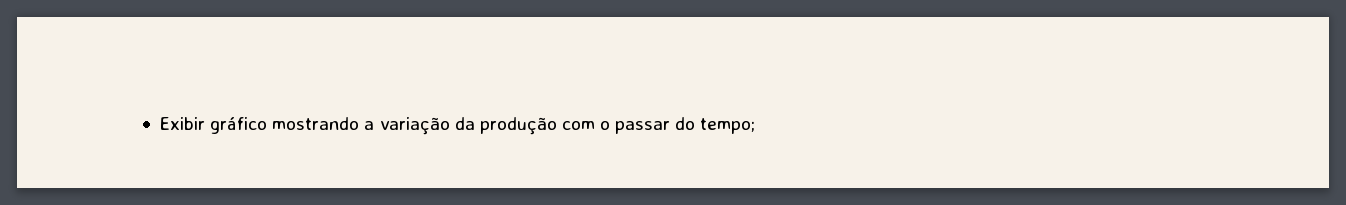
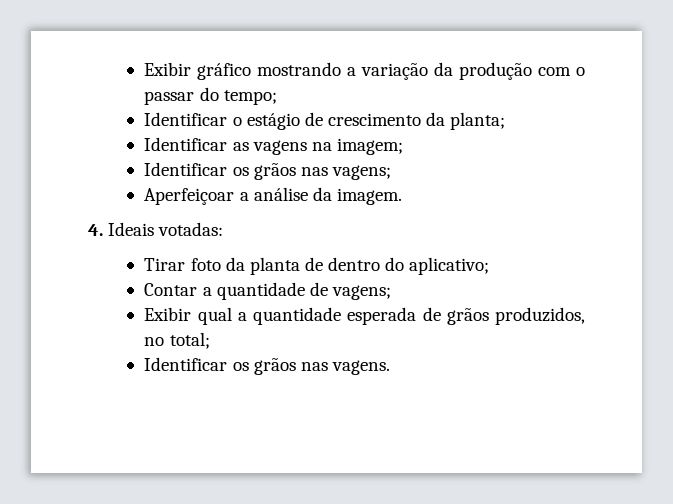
(756, 126) none -> [144,112,506,130] [144,137,403,155] [144,162,391,180] [144,187,402,205] [88,222,224,236] [144,257,490,275] [144,282,391,300] [144,307,586,325] [144,332,210,349] [144,357,390,375] // Identificar o estágio de crescimento da planta; // Identificar as vagens na imagem; // Identificar os grãos nas vagens; // Aperfeiçoar a análise da imagem. // 4. Ideais votadas: // Tirar foto da planta de dentro do aplicativo; // Contar a quantidade de vagens; // Exibir qual a quantidade esperada de grãos produzidos, no total; // Identificar os grãos nas vagens.

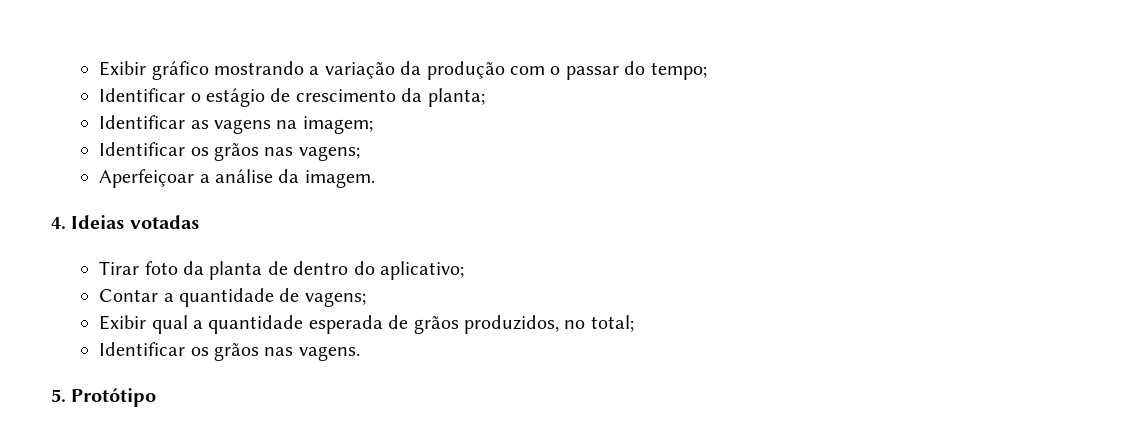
[108,222,224,236] Ideais votadas: -> [71,215,199,229] Ideias votadas
(390, 367) none -> [51,388,157,407] // 5. Protótipo

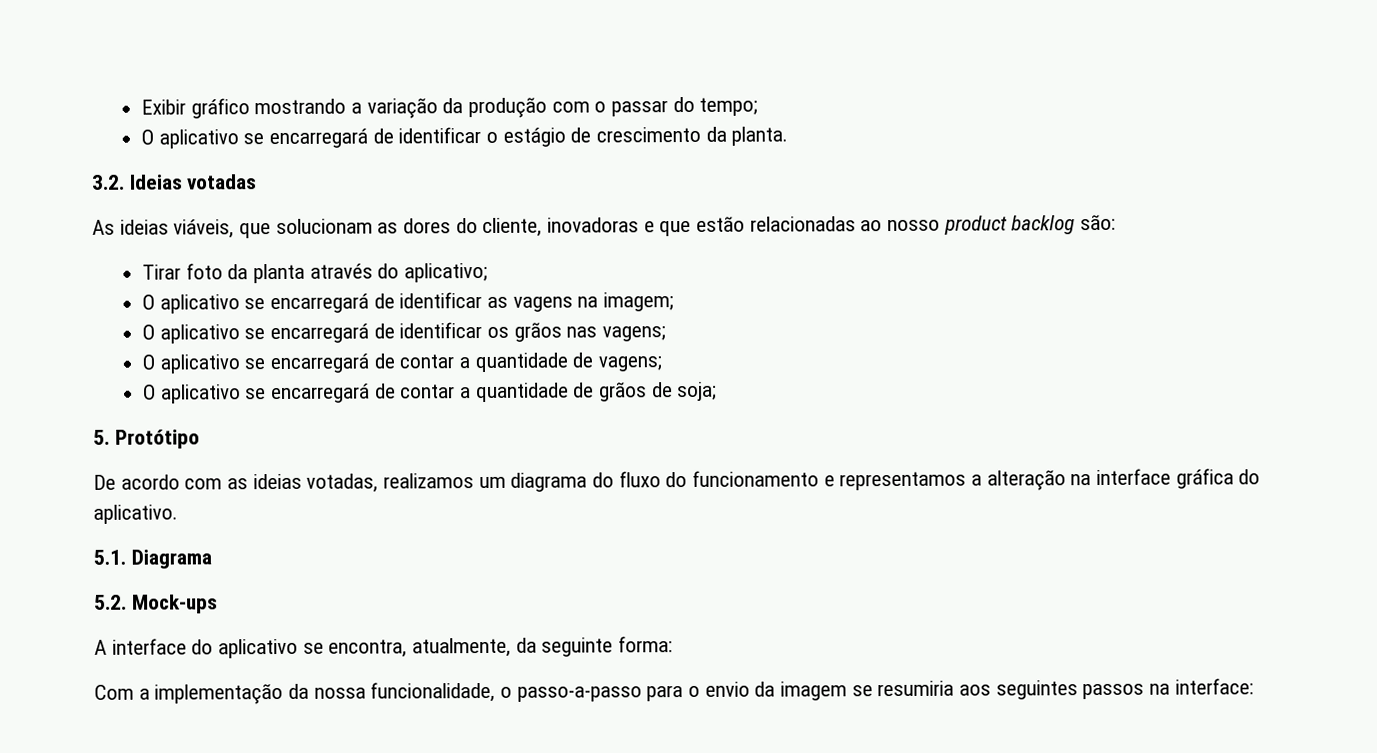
[99,88,186,102] Identificar -> [141,127,482,149] O aplicativo se encarregará de identificar
[427,88,485,107] [99,115,373,134] [99,142,360,161] [99,169,375,188] [51,215,199,229] [99,261,464,280] [99,288,366,307] [99,315,383,334] planta; // Identificar as vagens na imagem; // Identificar os grãos nas vagens; // Aperfeiçoar a análise da imagem. // 4. Ideias votadas // Tirar foto da planta de dentro do aplicativo; // Contar a quantidade de vagens; // Exibir qual a quantidade esperada -> [731,126,789,146] [92,174,258,190] [92,214,1117,239] [142,262,489,284] [142,292,675,314] [142,322,667,344] [142,352,663,374] [143,382,569,404] planta. // 3.2. Ideias votadas // As ideias viáveis, que solucionam as dores do cliente, inovadoras e que estão relacionadas ao nosso product backlog são: // Tirar foto da planta através do aplicativo; // O aplicativo se encarregará de identificar as vagens na imagem; // O aplicativo se encarregará de identificar os grãos nas vagens; // O aplicativo se encarregará de contar a quantidade de vagens; // O aplicativo se encarregará de contar a quantidade
[463,315,634,334] [99,342,360,361] [51,388,157,407] produzidos, no total; // Identificar os grãos nas vagens. // 5. Protótipo -> [651,381,718,402] [93,429,200,449] [93,468,1261,493] [93,504,178,524] [93,549,212,569] [94,594,218,614] [94,636,674,659] [94,678,1254,705] de soja; // 5. Protótipo // De acordo com as ideias votadas, realizamos um diagrama do fluxo do funcionamento e representamos a alteração na interface gráfica do aplicativo. // 5.1. Diagrama // 5.2. Mock-ups // A interface do aplicativo se encontra, atualmente, da seguinte forma: // Com a implementação da nossa funcionalidade, o passo-a-passo para o envio da imagem se resumiria aos seguintes passos na interface:

